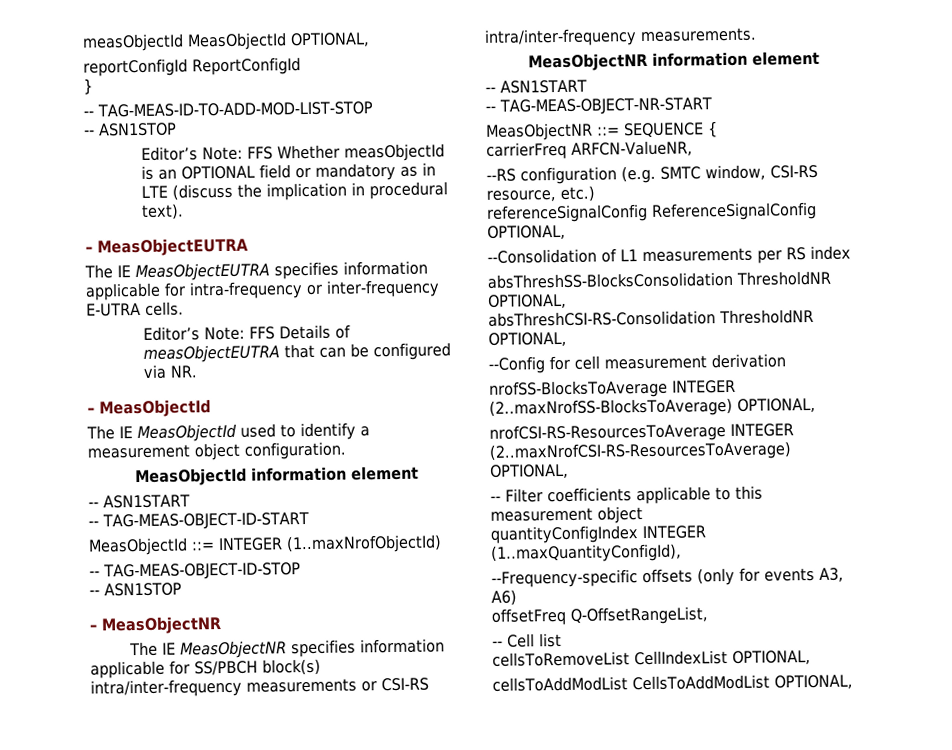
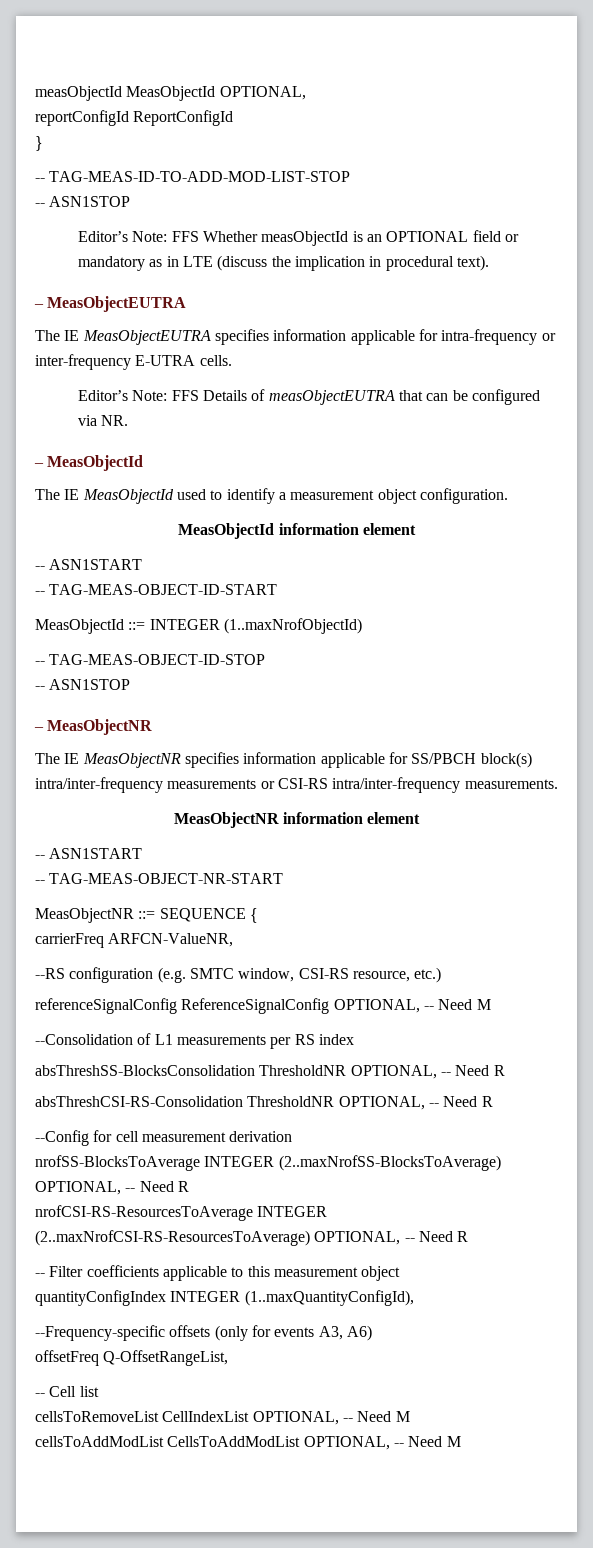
(566, 232) none -> [423,999,491,1010] -- Need M
(567, 301) none -> [440,1065,505,1076] -- Need R
(567, 339) none -> [428,1096,493,1107] -- Need R
(816, 405) none -> [125,1181,189,1192] -- Need R
(569, 471) none -> [404,1231,469,1242] -- Need R
(811, 657) none -> [342,1411,410,1422] -- Need M
(853, 682) none -> [393,1436,461,1447] -- Need M

